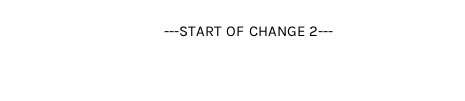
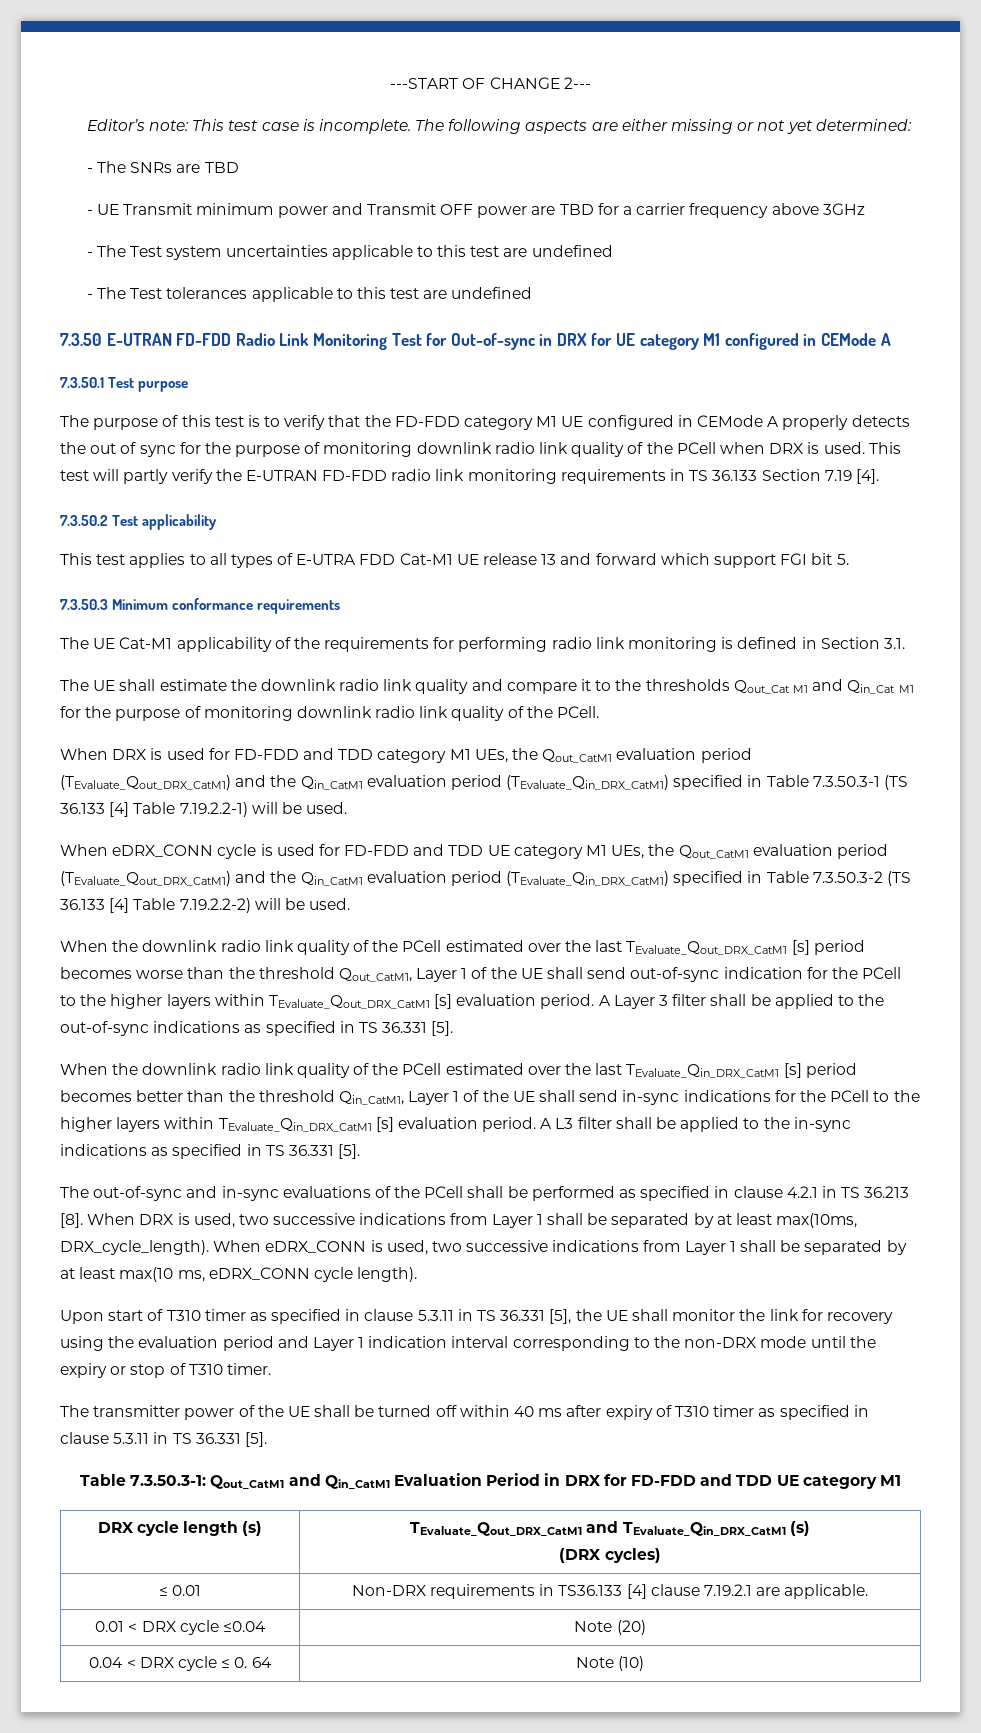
(333, 31) none -> [86,119,912,134] [86,161,239,173] [86,203,865,218] [86,245,613,260] [86,287,533,302] [60,333,891,350] [60,377,189,392] [60,415,910,430] [60,442,901,457] [60,469,879,484] [60,514,218,530] [60,553,849,568] [60,598,341,614] [60,637,905,652] [60,679,914,694] [60,706,600,721] [60,748,752,763] [60,775,909,790] [60,802,348,817] [60,844,888,859] [60,871,912,886] [60,898,351,913] [60,940,865,955] [60,967,902,982] [60,994,885,1009] [60,1021,454,1036] [60,1063,857,1078] [60,1090,920,1105] [60,1117,851,1132] [60,1144,361,1159] [60,1186,910,1201] [60,1213,858,1228] [60,1240,907,1255] [60,1267,418,1282] [60,1309,893,1324] [60,1336,876,1351] [60,1363,271,1378] [60,1405,869,1420] [60,1432,267,1447] [80,1473,901,1489] [97,1521,263,1536] [410,1521,810,1536] [559,1548,661,1563] [158,1585,202,1596] [351,1584,869,1599] [95,1620,266,1635] [574,1620,646,1635] [89,1656,272,1671] [575,1656,645,1671] // Editor’s note: This test case is incomplete. The following aspects are either missing or not yet determined: // - The SNRs are TBD // - UE Transmit minimum power and Transmit OFF power are TBD for a carrier frequency above 3GHz // - The Test system uncertainties applicable to this test are undefined // - The Test tolerances applicable to this test are undefined // 7.3.50 E-UTRAN FD-FDD Radio Link Monitoring Test for Out-of-sync in DRX for UE category M1 configured in CEMode A // 7.3.50.1 Test purpose // The purpose of this test is to verify that the FD-FDD category M1 UE configured in CEMode A properly detects the out of sync for the purpose of monitoring downlink radio link quality of the PCell when DRX is used. This test will partly verify the E-UTRAN FD-FDD radio link monitoring requirements in TS 36.133 Section 7.19 [4]. // 7.3.50.2 Test applicability // This test applies to all types of E-UTRA FDD Cat-M1 UE release 13 and forward which support FGI bit 5. // 7.3.50.3 Minimum conformance requirements // The UE Cat-M1 applicability of the requirements for performing radio link monitoring is defined in Section 3.1. // The UE shall estimate the downlink radio link quality and compare it to the thresholds Qout_Cat M1 and Qin_Cat M1 for the purpose of monitoring downlink radio link quality of the PCell. // When DRX is used for FD-FDD and TDD category M1 UEs, the Qout_CatM1 evaluation period (TEvaluate_Qout_DRX_CatM1) and the Qin_CatM1 evaluation period (TEvaluate_Qin_DRX_CatM1) specified in Table 7.3.50.3-1 (TS 36.133 [4] Table 7.19.2.2-1) will be used. // When eDRX_CONN cycle is used for FD-FDD and TDD UE category M1 UEs, the Qout_CatM1 evaluation period (TEvaluate_Qout_DRX_CatM1) and the Qin_CatM1 evaluation period (TEvaluate_Qin_DRX_CatM1) specified in Table 7.3.50.3-2 (TS 36.133 [4] Table 7.19.2.2-2) will be used. // When the downlink radio link quality of the PCell estimated over the last TEvaluate_Qout_DRX_CatM1 [s] period becomes worse than the threshold Qout_CatM1, Layer 1 of the UE shall send out-of-sync indication for the PCell to the higher layers within TEvaluate_Qout_DRX_CatM1 [s] evaluation period. A Layer 3 filter shall be applied to the out-of-sync indications as specified in TS 36.331 [5]. // When the downlink radio link quality of the PCell estimated over the last TEvaluate_Qin_DRX_CatM1 [s] period becomes better than the threshold Qin_CatM1, Layer 1 of the UE shall send in-sync indications for the PCell to the higher layers within TEvaluate_Qin_DRX_CatM1 [s] evaluation period. A L3 filter shall be applied to the in-sync indications as specified in TS 36.331 [5]. // The out-of-sync and in-sync evaluations of the PCell shall be performed as specified in clause 4.2.1 in TS 36.213 [8]. When DRX is used, two successive indications from Layer 1 shall be separated by at least max(10ms, DRX_cycle_length). When eDRX_CONN is used, two successive indications from Layer 1 shall be separated by at least max(10 ms, eDRX_CONN cycle length). // Upon start of T310 timer as specified in clause 5.3.11 in TS 36.331 [5], the UE shall monitor the link for recovery using the evaluation period and Layer 1 indication interval corresponding to the non-DRX mode until the expiry or stop of T310 timer. // The transmitter power of the UE shall be turned off within 40 ms after expiry of T310 timer as specified in clause 5.3.11 in TS 36.331 [5]. // Table 7.3.50.3-1: Qout_CatM1 and Qin_CatM1 Evaluation Period in DRX for FD-FDD and TDD UE category M1 // DRX cycle length (s) | TEvaluate_Qout_DRX_CatM1 and TEvaluate_Qin_DRX_CatM1 (s) // (DRX cycles) // ≤ 0.01 | Non-DRX requirements in TS36.133 [4] clause 7.19.2.1 are applicable. // 0.01 < DRX cycle ≤0.04 | Note (20) // 0.04 < DRX cycle ≤ 0. 64 | Note (10)

